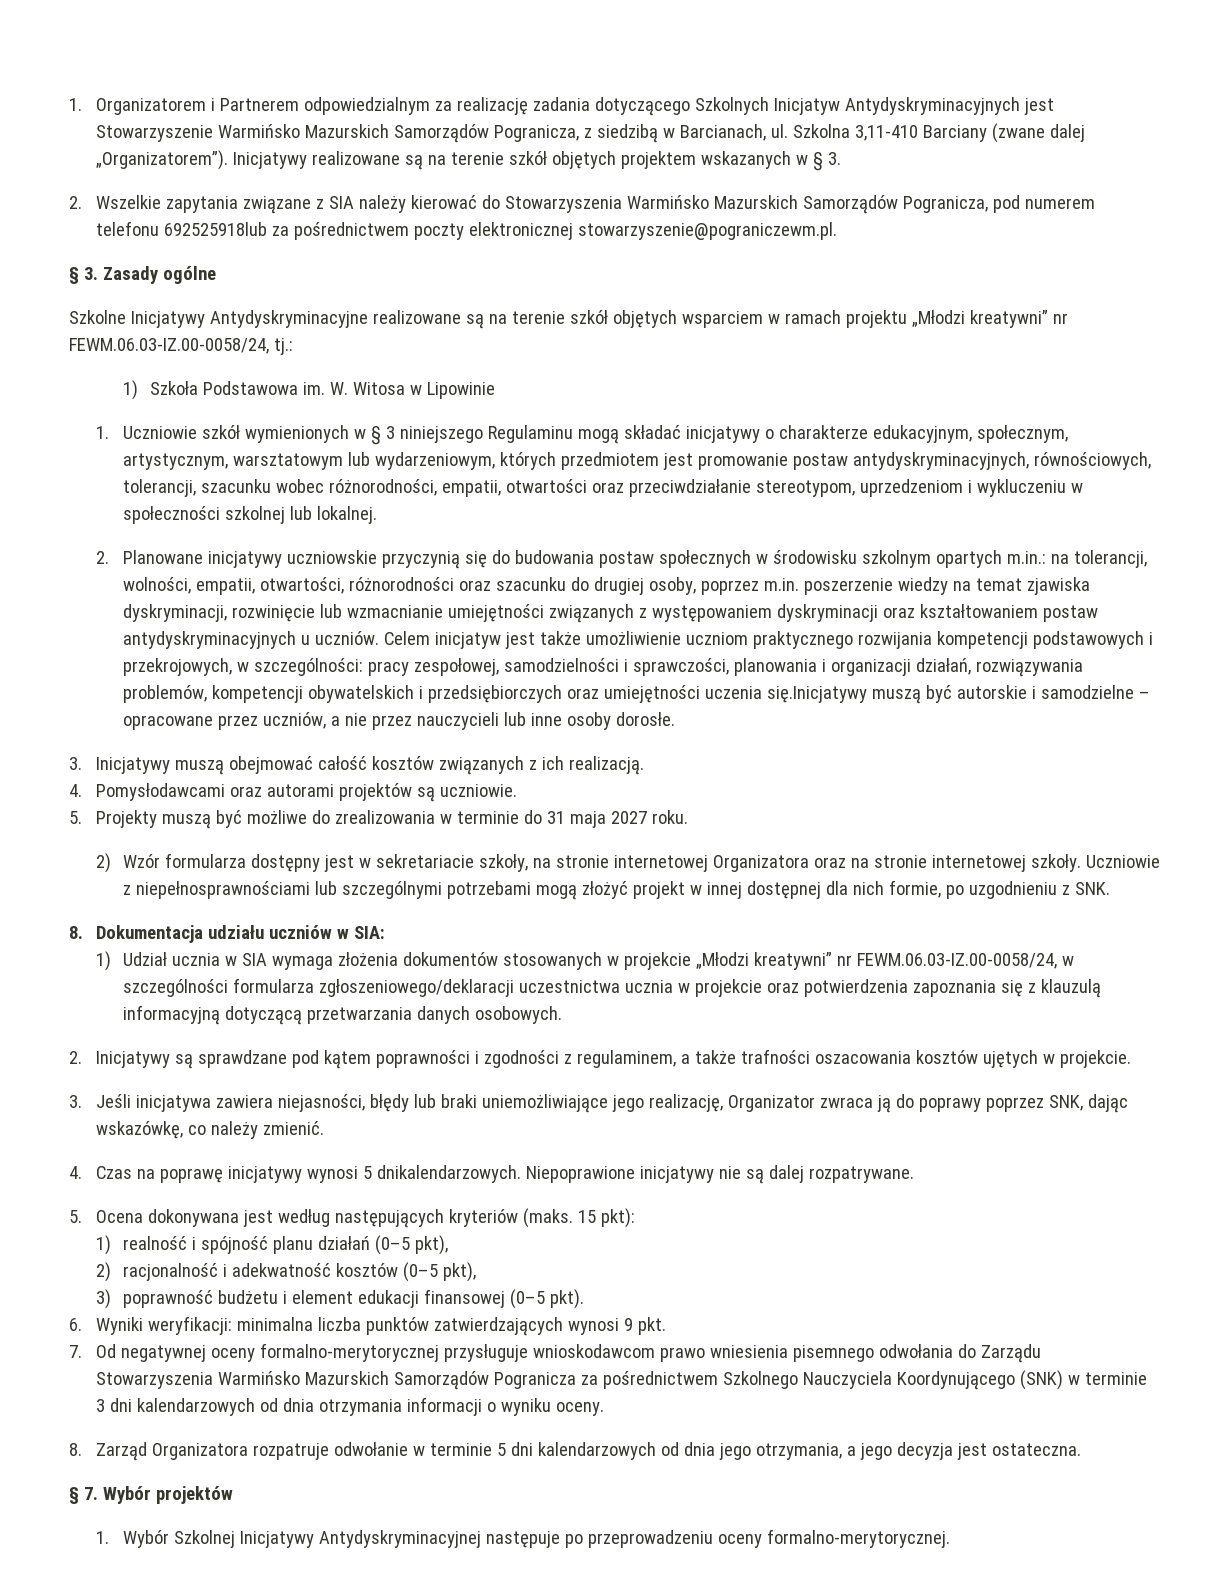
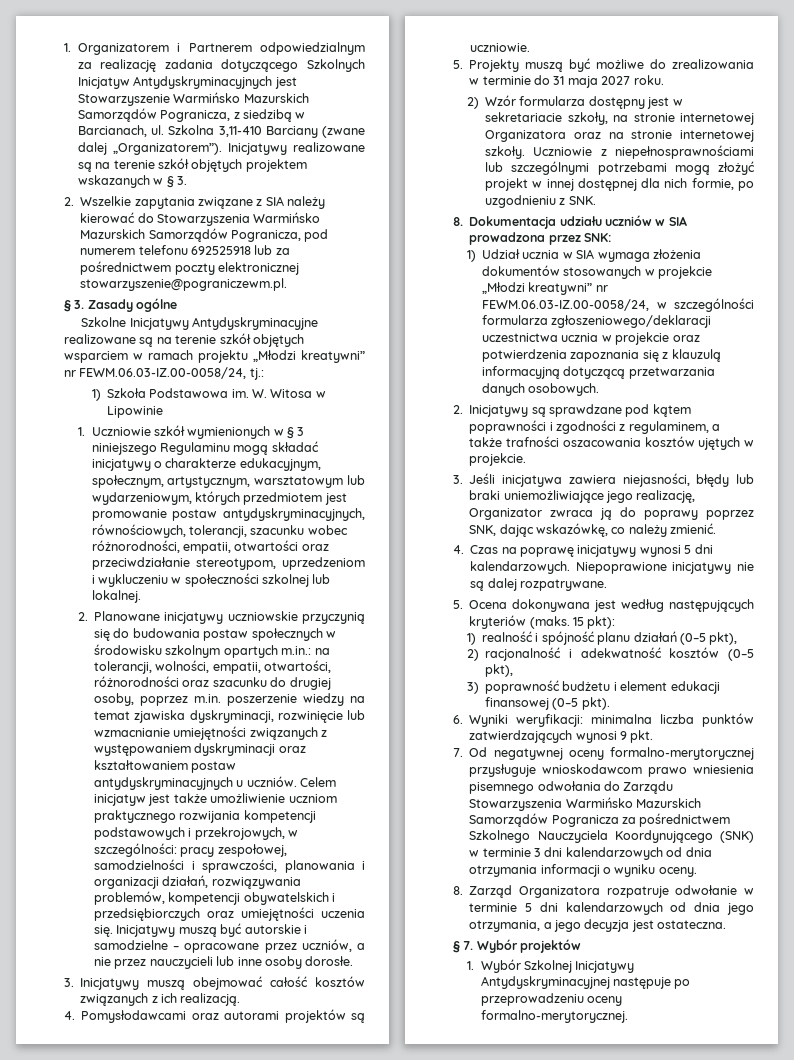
[163,222,267,236] 692525918lub -> [191,245,273,255] 692525918 lub
[766,686,867,703] się.Inicjatywy -> [94,925,176,937] się. Inicjatywy
[353,926,385,939] SIA: -> [668,216,687,226] [469,232,611,245] SIA prowadzona przez SNK:
[376,1165,521,1183] dnikalendarzowych. -> [694,544,713,554] [470,561,571,574] dni kalendarzowych.

